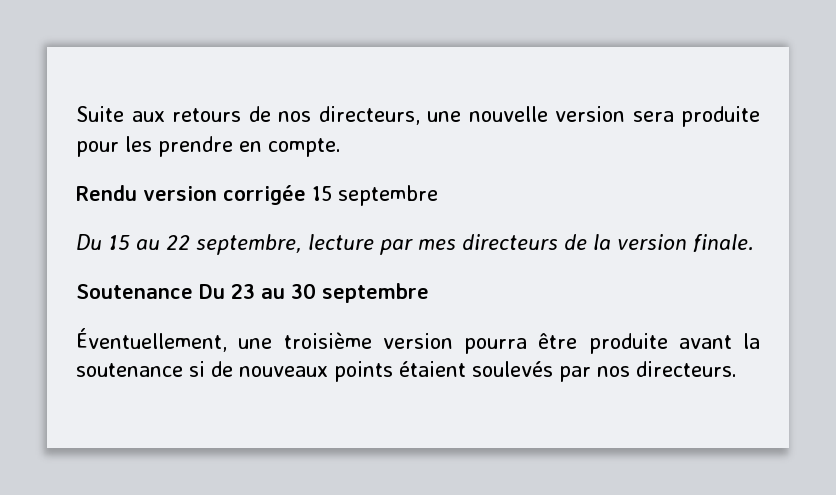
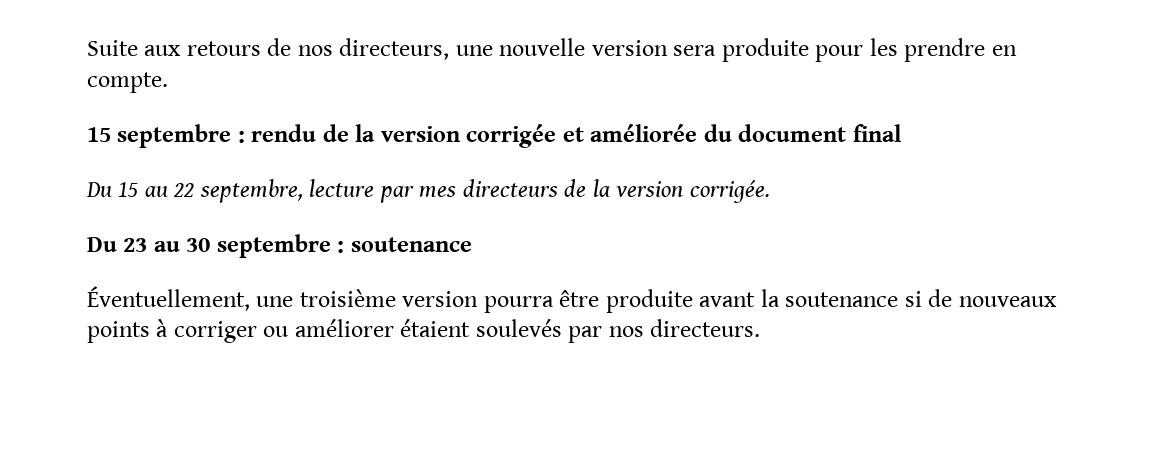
[76,185,438,206] Rendu version corrigée 15 septembre -> [87,124,902,148] 15 septembre : rendu de la version corrigée et améliorée du document final
[693,234,754,252] [76,284,193,299] finale. // Soutenance -> [689,180,770,203] corrigée. //
(429, 293) none -> [337,237,472,253] : soutenance
(393, 371) none -> [156,319,394,343] à corriger ou améliorer

